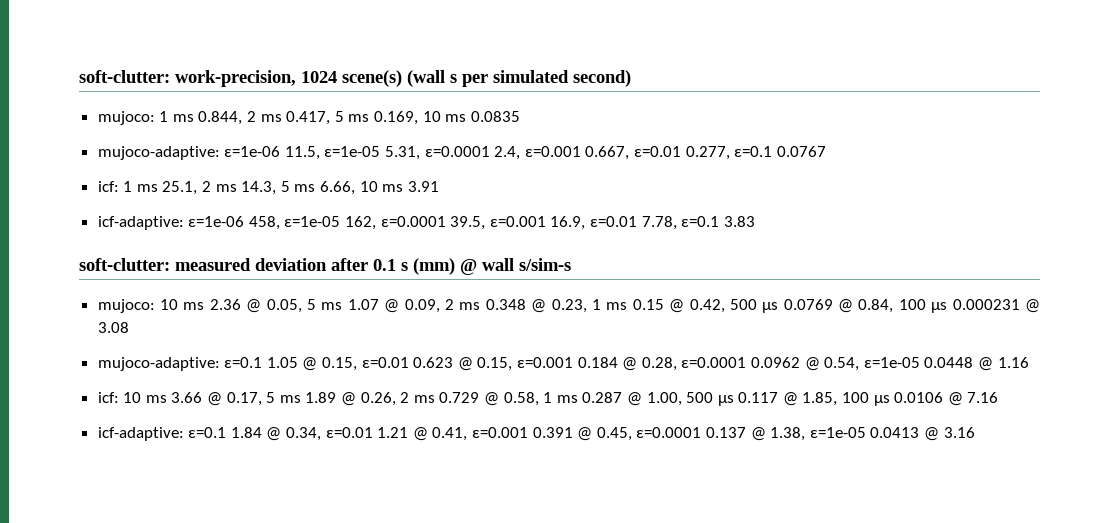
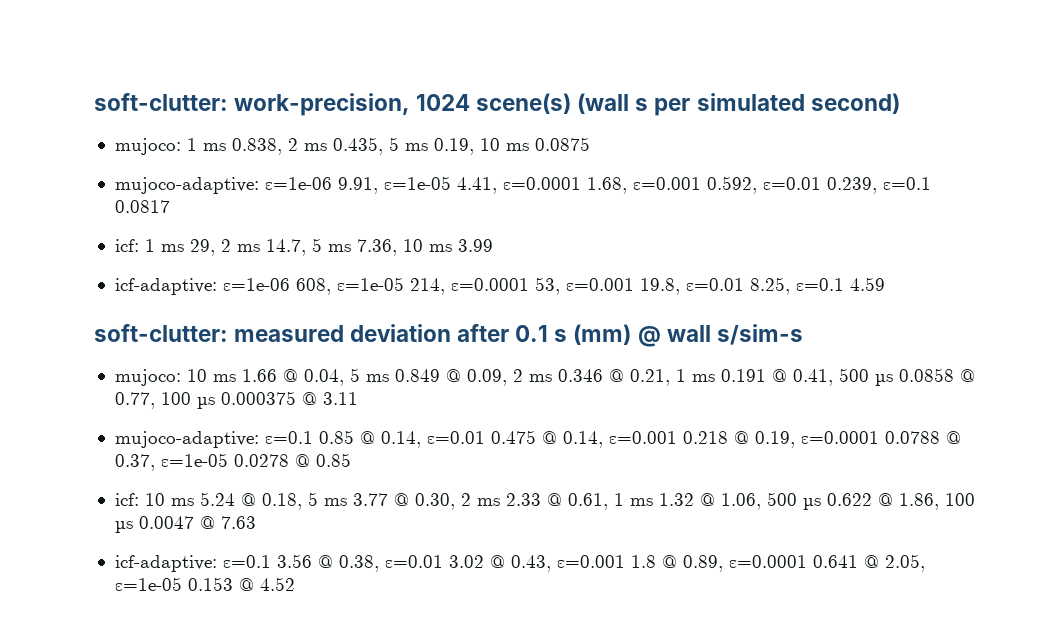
[198,111,520,125] 0.844, 2 ms 0.417, 5 ms 0.169, 10 ms 0.0835 -> [231,137,590,155] 0.838, 2 ms 0.435, 5 ms 0.19, 10 ms 0.0875
[284,146,826,160] 11.5, ε=1e-05 5.31, ε=0.0001 2.4, ε=0.001 0.667, ε=0.01 0.277, ε=0.1 0.0767 -> [337,176,931,194] [114,200,170,213] 9.91, ε=1e-05 4.41, ε=0.0001 1.68, ε=0.001 0.592, ε=0.01 0.239, ε=0.1 0.0817
[162,181,439,195] 25.1, 2 ms 14.3, 5 ms 6.66, 10 ms 3.91 -> [189,238,493,256] 29, 2 ms 14.7, 5 ms 7.36, 10 ms 3.99
[248,216,755,230] 458, ε=1e-05 162, ε=0.0001 39.5, ε=0.001 16.9, ε=0.01 7.78, ε=0.1 3.83 -> [295,277,885,295] 608, ε=1e-05 214, ε=0.0001 53, ε=0.001 19.8, ε=0.01 8.25, ε=0.1 4.59
[209,299,379,313] 2.36 @ 0.05, 5 ms 1.07 -> [241,368,440,386] 1.66 @ 0.04, 5 ms 0.849
[485,299,1040,313] [97,322,129,333] [97,357,1029,371] [97,392,999,406] [97,427,975,441] 0.348 @ 0.23, 1 ms 0.15 @ 0.42, 500 µs 0.0769 @ 0.84, 100 µs 0.000231 @ 3.08 // mujoco-adaptive: ε=0.1 1.05 @ 0.15, ε=0.01 0.623 @ 0.15, ε=0.001 0.184 @ 0.28, ε=0.0001 0.0962 @ 0.54, ε=1e-05 0.0448 @ 1.16 // icf: 10 ms 3.66 @ 0.17, 5 ms 1.89 @ 0.26, 2 ms 0.729 @ 0.58, 1 ms 0.287 @ 1.00, 500 µs 0.117 @ 1.85, 100 µs 0.0106 @ 7.16 // icf-adaptive: ε=0.1 1.84 @ 0.34, ε=0.01 1.21 @ 0.41, ε=0.001 0.391 @ 0.45, ε=0.0001 0.137 @ 1.38, ε=1e-05 0.0413 @ 3.16 -> [557,368,975,386] [114,391,358,409] [114,430,961,448] [114,453,351,471] [114,492,975,510] [114,516,256,533] [114,554,925,572] [114,577,295,591] 0.346 @ 0.21, 1 ms 0.191 @ 0.41, 500 µs 0.0858 @ 0.77, 100 µs 0.000375 @ 3.11 // mujoco-adaptive: ε=0.1 0.85 @ 0.14, ε=0.01 0.475 @ 0.14, ε=0.001 0.218 @ 0.19, ε=0.0001 0.0788 @ 0.37, ε=1e-05 0.0278 @ 0.85 // icf: 10 ms 5.24 @ 0.18, 5 ms 3.77 @ 0.30, 2 ms 2.33 @ 0.61, 1 ms 1.32 @ 1.06, 500 µs 0.622 @ 1.86, 100 µs 0.0047 @ 7.63 // icf-adaptive: ε=0.1 3.56 @ 0.38, ε=0.01 3.02 @ 0.43, ε=0.001 1.8 @ 0.89, ε=0.0001 0.641 @ 2.05, ε=1e-05 0.153 @ 4.52

